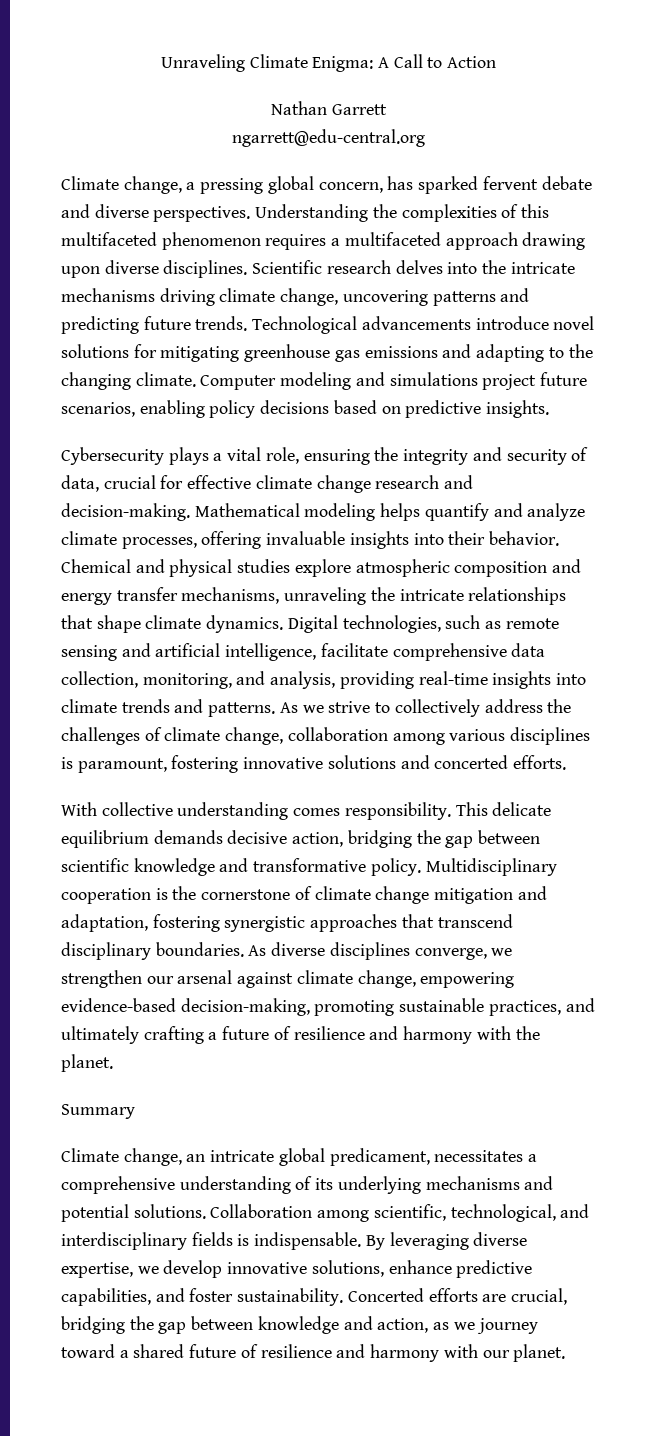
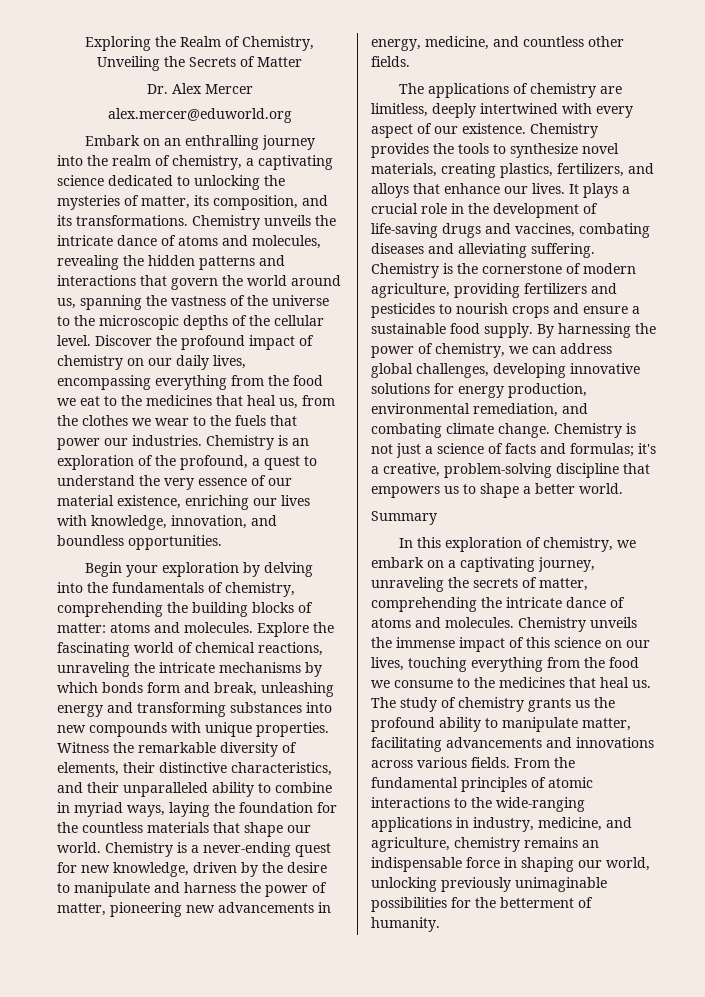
[160,54,497,72] [271,101,387,115] [232,129,425,147] [61,176,592,194] [61,204,550,222] [61,232,586,250] [61,260,575,278] [61,288,530,306] [61,316,595,334] [61,344,593,362] [61,372,588,390] [61,400,550,418] [61,447,589,465] [61,475,474,493] [61,503,586,521] [61,531,560,549] [61,559,582,577] [61,587,567,605] [61,615,559,633] [61,643,546,661] [61,671,587,689] [61,699,572,717] [61,727,591,745] [61,755,567,773] [61,802,552,820] [61,830,541,848] [61,858,557,876] [61,886,547,904] [61,914,513,932] [61,942,513,960] [61,970,515,988] [61,998,595,1016] [61,1026,540,1044] [61,1054,113,1072] [61,1104,135,1119] [61,1148,538,1166] [61,1176,554,1194] [61,1204,590,1222] [61,1232,528,1250] [61,1260,533,1278] [61,1288,568,1306] [61,1316,538,1334] [61,1344,566,1362] Unraveling Climate Enigma: A Call to Action // Nathan Garrett // ngarrett@edu-central.org // Climate change, a pressing global concern, has sparked fervent debate and diverse perspectives. Understanding the complexities of this multifaceted phenomenon requires a multifaceted approach drawing upon diverse disciplines. Scientific research delves into the intricate mechanisms driving climate change, uncovering patterns and predicting future trends. Technological advancements introduce novel solutions for mitigating greenhouse gas emissions and adapting to the changing climate. Computer modeling and simulations project future scenarios, enabling policy decisions based on predictive insights. // Cybersecurity plays a vital role, ensuring the integrity and security of data, crucial for effective climate change research and decision-making. Mathematical modeling helps quantify and analyze climate processes, offering invaluable insights into their behavior. Chemical and physical studies explore atmospheric composition and energy transfer mechanisms, unraveling the intricate relationships that shape climate dynamics. Digital technologies, such as remote sensing and artificial intelligence, facilitate comprehensive data collection, monitoring, and analysis, providing real-time insights into climate trends and patterns. As we strive to collectively address the challenges of climate change, collaboration among various disciplines is paramount, fostering innovative solutions and concerted efforts. // With collective understanding comes responsibility. This delicate equilibrium demands decisive action, bridging the gap between scientific knowledge and transformative policy. Multidisciplinary cooperation is the cornerstone of climate change mitigation and adaptation, fostering synergistic approaches that transcend disciplinary boundaries. As diverse disciplines converge, we strengthen our arsenal against climate change, empowering evidence-based decision-making, promoting sustainable practices, and ultimately crafting a future of resilience and harmony with the planet. // Summary // Climate change, an intricate global predicament, necessitates a comprehensive understanding of its underlying mechanisms and potential solutions. Collaboration among scientific, technological, and interdisciplinary fields is indispensable. By leveraging diverse expertise, we develop innovative solutions, enhance predictive capabilities, and foster sustainability. Concerted efforts are crucial, bridging the gap between knowledge and action, as we journey toward a shared future of resilience and harmony with our planet. -> [85,36,314,51] [97,56,302,71] [146,83,253,94] [107,108,292,123] [84,135,315,150] [57,155,333,170] [57,175,285,190] [57,195,328,210] [57,215,336,230] [57,235,321,249] [57,255,285,270] [57,275,341,290] [57,295,329,310] [57,315,324,330] [57,335,314,350] [57,355,246,370] [57,375,323,390] [57,395,335,409] [57,415,297,426] [57,435,309,450] [57,455,317,470] [57,475,292,490] [57,495,310,510] [57,515,277,530] [57,535,222,550] [84,562,313,577] [57,582,295,597] [57,602,313,617] [57,622,334,637] [57,642,323,657] [57,662,322,677] [57,682,334,697] [57,702,332,717] [57,722,329,737] [57,742,297,757] [57,762,332,776] [57,782,332,797] [57,802,337,817] [57,822,311,837] [57,842,331,857] [57,862,327,877] [57,882,327,897] [57,902,331,917] [371,36,624,51] [371,56,410,67] [398,83,622,98] [371,103,633,118] [371,123,598,138] [371,143,619,158] [371,163,654,178] [371,183,630,198] [371,203,598,218] [371,223,650,238] [371,243,595,258] [371,263,636,278] [371,283,617,298] [371,303,640,318] [371,323,656,338] [371,343,612,358] [371,363,640,378] [371,383,587,398] [371,403,588,417] [371,423,636,438] [371,443,656,458] [371,463,650,478] [371,483,623,498] [371,511,437,525] [398,537,636,552] [371,557,595,572] [371,577,588,592] [371,597,625,612] [371,617,637,632] [371,637,650,652] [371,657,639,672] [371,677,651,688] [371,697,615,712] [371,717,631,732] [371,737,654,752] [371,757,575,768] [371,777,593,792] [371,797,585,812] [371,817,632,832] [371,837,599,852] [371,857,650,872] [371,877,607,892] [371,897,593,912] [371,917,440,932] Exploring the Realm of Chemistry, Unveiling the Secrets of Matter // Dr. Alex Mercer // alex.mercer@eduworld.org // Embark on an enthralling journey into the realm of chemistry, a captivating science dedicated to unlocking the mysteries of matter, its composition, and its transformations. Chemistry unveils the intricate dance of atoms and molecules, revealing the hidden patterns and interactions that govern the world around us, spanning the vastness of the universe to the microscopic depths of the cellular level. Discover the profound impact of chemistry on our daily lives, encompassing everything from the food we eat to the medicines that heal us, from the clothes we wear to the fuels that power our industries. Chemistry is an exploration of the profound, a quest to understand the very essence of our material existence, enriching our lives with knowledge, innovation, and boundless opportunities. // Begin your exploration by delving into the fundamentals of chemistry, comprehending the building blocks of matter: atoms and molecules. Explore the fascinating world of chemical reactions, unraveling the intricate mechanisms by which bonds form and break, unleashing energy and transforming substances into new compounds with unique properties. Witness the remarkable diversity of elements, their distinctive characteristics, and their unparalleled ability to combine in myriad ways, laying the foundation for the countless materials that shape our world. Chemistry is a never-ending quest for new knowledge, driven by the desire to manipulate and harness the power of matter, pioneering new advancements in energy, medicine, and countless other fields. // The applications of chemistry are limitless, deeply intertwined with every aspect of our existence. Chemistry provides the tools to synthesize novel materials, creating plastics, fertilizers, and alloys that enhance our lives. It plays a crucial role in the development of life-saving drugs and vaccines, combating diseases and alleviating suffering. Chemistry is the cornerstone of modern agriculture, providing fertilizers and pesticides to nourish crops and ensure a sustainable food supply. By harnessing the power of chemistry, we can address global challenges, developing innovative solutions for energy production, environmental remediation, and combating climate change. Chemistry is not just a science of facts and formulas; it's a creative, problem-solving discipline that empowers us to shape a better world. // Summary // In this exploration of chemistry, we embark on a captivating journey, unraveling the secrets of matter, comprehending the intricate dance of atoms and molecules. Chemistry unveils the immense impact of this science on our lives, touching everything from the food we consume to the medicines that heal us. The study of chemistry grants us the profound ability to manipulate matter, facilitating advancements and innovations across various fields. From the fundamental principles of atomic interactions to the wide-ranging applications in industry, medicine, and agriculture, chemistry remains an indispensable force in shaping our world, unlocking previously unimaginable possibilities for the betterment of humanity.

